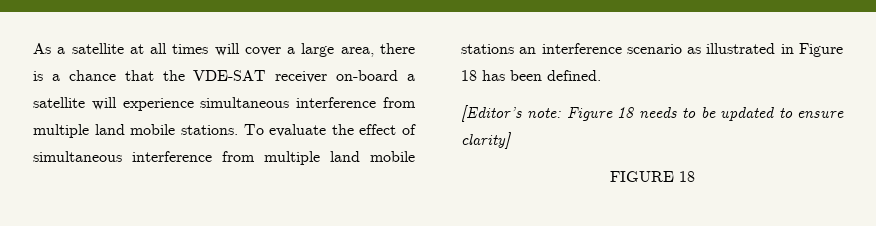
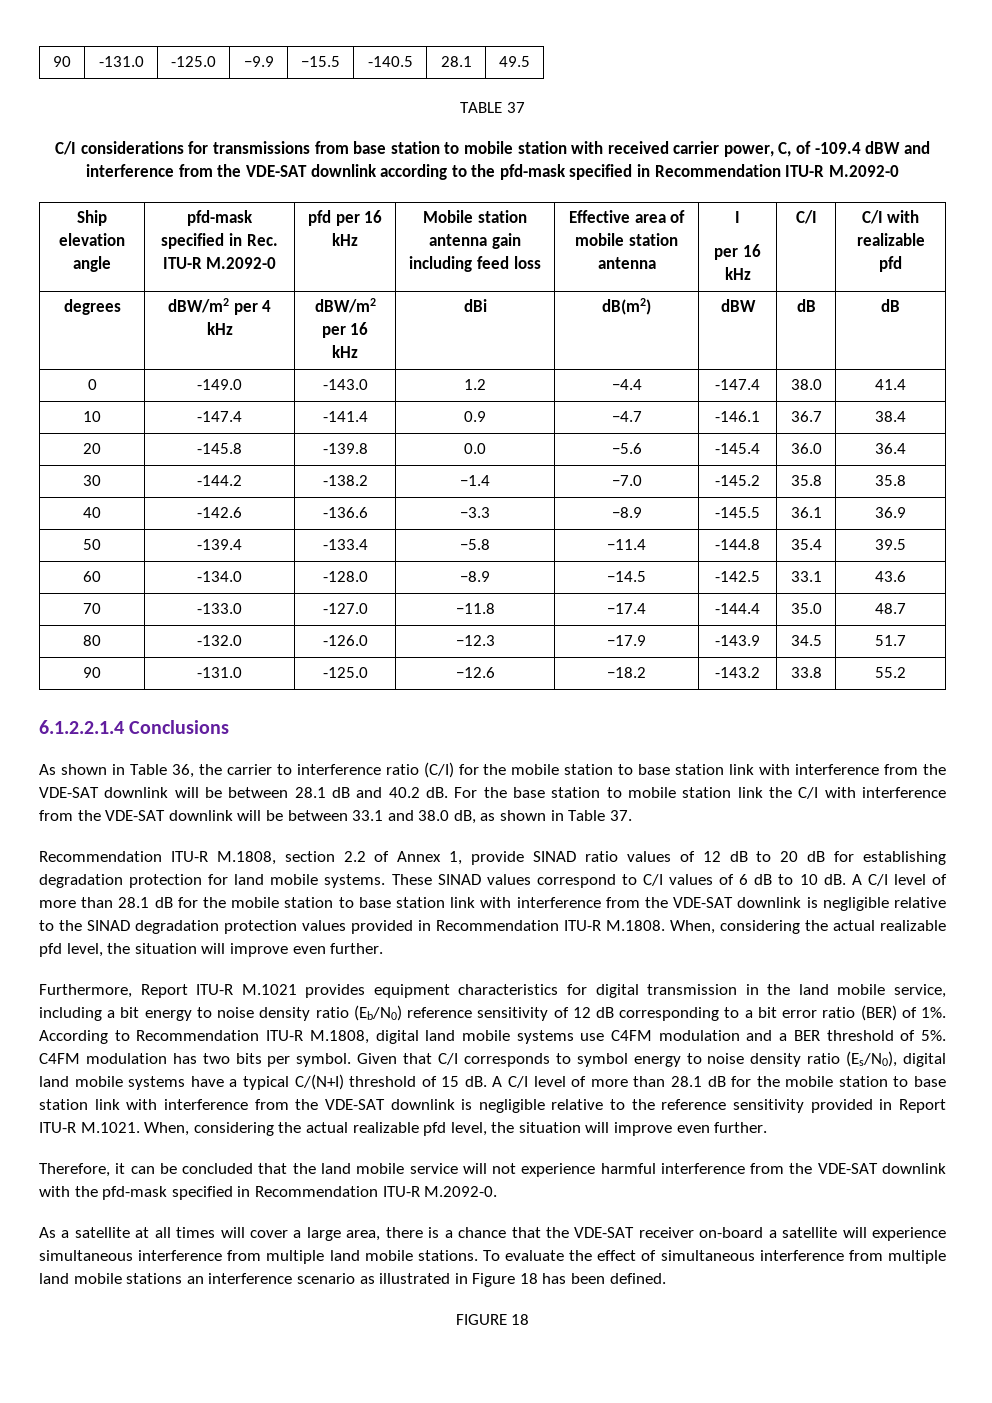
(33, 48) none -> [53,56,71,67] [98,56,144,67] [171,56,216,67] [243,56,274,67] [301,56,340,67] [367,56,413,67] [440,56,472,67] [499,56,530,67] [460,102,525,113] [55,141,930,157] [86,164,899,180] [77,210,107,226] [59,233,125,246] [73,256,111,272] [187,210,254,226] [161,233,278,249] [162,257,277,269] [307,210,383,226] [332,233,358,246] [423,210,527,223] [429,233,521,249] [409,256,541,272] [568,210,686,223] [575,233,678,246] [597,257,656,269] [735,211,740,223] [714,244,761,260] [724,267,751,280] [795,210,817,224] [861,210,920,224] [856,233,925,246] [879,256,902,272] [63,299,121,315] [167,298,272,315] [206,322,233,335] [314,298,376,313] [321,322,369,338] [332,345,358,358] [463,299,487,312] [602,298,651,315] [720,299,756,312] [796,299,816,312] [881,299,900,312] [87,379,97,390] [197,379,243,390] [322,379,368,390] [464,379,486,390] [611,379,642,390] [715,379,760,390] [790,379,822,390] [875,379,906,390] [83,411,101,422] [197,411,243,422] [322,411,368,422] [464,411,486,422] [611,411,642,422] [715,411,760,422] [790,411,822,422] [875,411,906,422] [83,443,101,454] [197,443,243,454] [322,443,368,454] [464,443,486,454] [611,443,642,454] [715,443,760,454] [790,443,822,454] [875,443,906,454] [83,475,101,486] [197,475,243,486] [322,475,368,486] [460,475,490,486] [611,475,642,486] [715,475,760,486] [790,475,822,486] [875,475,906,486] [83,507,101,518] [197,507,243,518] [322,507,368,518] [460,507,490,518] [611,507,642,518] [715,507,760,518] [790,507,822,518] [875,507,906,518] [83,539,101,550] [197,539,243,550] [322,539,368,550] [460,539,490,550] [607,539,646,550] [715,539,760,550] [790,539,822,550] [875,539,906,550] [83,571,101,582] [197,571,243,582] [322,571,368,582] [460,571,490,582] [607,571,646,582] [715,571,760,582] [790,571,822,582] [875,571,906,582] [83,603,101,614] [197,603,243,614] [322,603,368,614] [455,603,495,614] [607,603,646,614] [715,603,760,614] [790,603,822,614] [875,603,906,614] [83,635,101,646] [197,635,243,646] [322,635,368,646] [455,635,495,646] [607,635,646,646] [715,635,760,646] [790,635,822,646] [875,635,906,646] [83,667,101,678] [197,667,243,678] [322,667,368,678] [455,667,495,678] [607,667,646,678] [715,667,760,678] [790,667,822,678] [875,667,906,678] [39,720,230,734] [39,762,947,778] [39,787,947,799] [39,810,632,824] [39,851,946,865] [39,874,948,888] [39,897,947,911] [39,920,946,934] [39,943,384,957] [39,984,946,998] [39,1005,947,1021] [39,1030,947,1044] [39,1051,947,1067] [39,1074,947,1090] [39,1099,946,1113] [39,1122,768,1136] [39,1163,947,1177] [39,1186,498,1200] 90 | -131.0 | -125.0 | −9.9 | −15.5 | -140.5 | 28.1 | 49.5 // TABLE 37 // C/I considerations for transmissions from base station to mobile station with received carrier power, C, of -109.4 dBW and interference from the VDE-SAT downlink according to the pfd-mask specified in Recommendation ITU-R M.2092-0 // Ship elevation angle | pfd-mask specified in Rec. ITU-R M.2092-0 | pfd per 16 kHz | Mobile station antenna gain including feed loss | Effective area of mobile station antenna | I // per 16 kHz | C/I | C/I with realizable pfd // degrees | dBW/m2 per 4 kHz | dBW/m2 per 16 kHz | dBi | dB(m2) | dBW | dB | dB // 0 | -149.0 | -143.0 | 1.2 | −4.4 | -147.4 | 38.0 | 41.4 // 10 | -147.4 | -141.4 | 0.9 | −4.7 | -146.1 | 36.7 | 38.4 // 20 | -145.8 | -139.8 | 0.0 | −5.6 | -145.4 | 36.0 | 36.4 // 30 | -144.2 | -138.2 | −1.4 | −7.0 | -145.2 | 35.8 | 35.8 // 40 | -142.6 | -136.6 | −3.3 | −8.9 | -145.5 | 36.1 | 36.9 // 50 | -139.4 | -133.4 | −5.8 | −11.4 | -144.8 | 35.4 | 39.5 // 60 | -134.0 | -128.0 | −8.9 | −14.5 | -142.5 | 33.1 | 43.6 // 70 | -133.0 | -127.0 | −11.8 | −17.4 | -144.4 | 35.0 | 48.7 // 80 | -132.0 | -126.0 | −12.3 | −17.9 | -143.9 | 34.5 | 51.7 // 90 | -131.0 | -125.0 | −12.6 | −18.2 | -143.2 | 33.8 | 55.2 // 6.1.2.2.1.4 Conclusions // As shown in Table 36, the carrier to interference ratio (C/I) for the mobile station to base station link with interference from the VDE-SAT downlink will be between 28.1 dB and 40.2 dB. For the base station to mobile station link the C/I with interference from the VDE-SAT downlink will be between 33.1 and 38.0 dB, as shown in Table 37. // Recommendation ITU-R M.1808, section 2.2 of Annex 1, provide SINAD ratio values of 12 dB to 20 dB for establishing degradation protection for land mobile systems. These SINAD values correspond to C/I values of 6 dB to 10 dB. A C/I level of more than 28.1 dB for the mobile station to base station link with interference from the VDE-SAT downlink is negligible relative to the SINAD degradation protection values provided in Recommendation ITU-R M.1808. When, considering the actual realizable pfd level, the situation will improve even further. // Furthermore, Report ITU-R M.1021 provides equipment characteristics for digital transmission in the land mobile service, including a bit energy to noise density ratio (Eb/N0) reference sensitivity of 12 dB corresponding to a bit error ratio (BER) of 1%. According to Recommendation ITU-R M.1808, digital land mobile systems use C4FM modulation and a BER threshold of 5%. C4FM modulation has two bits per symbol. Given that C/I corresponds to symbol energy to noise density ratio (Es/N0), digital land mobile systems have a typical C/(N+I) threshold of 15 dB. A C/I level of more than 28.1 dB for the mobile station to base station link with interference from the VDE-SAT downlink is negligible relative to the reference sensitivity provided in Report ITU-R M.1021. When, considering the actual realizable pfd level, the situation will improve even further. // Therefore, it can be concluded that the land mobile service will not experience harmful interference from the VDE-SAT downlink with the pfd-mask specified in Recommendation ITU-R M.2092-0. //
[461,105,844,122] [461,132,511,149] // [Editor’s note: Figure 18 needs to be updated to ensure clarity] -> (666, 1278) none

